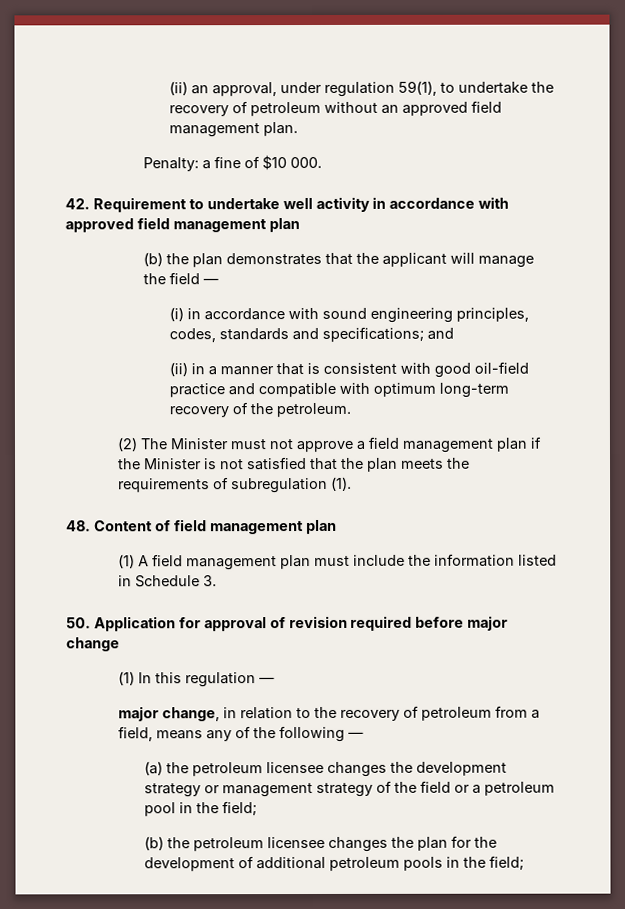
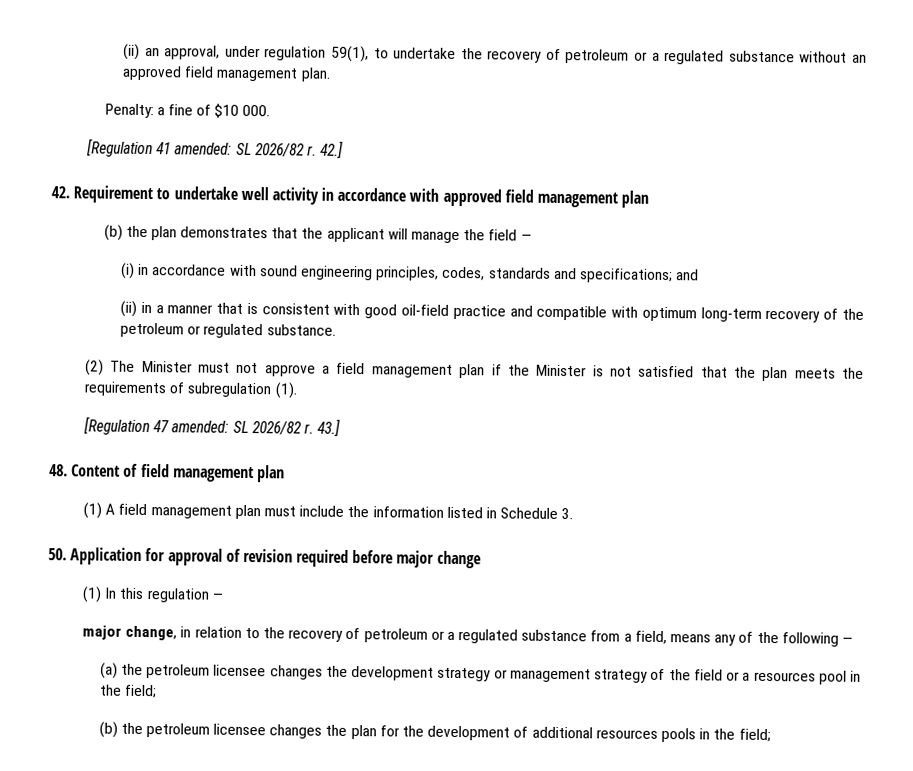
(322, 109) none -> [634,49,795,65] or a regulated substance
(323, 162) none -> [86,138,344,159] // [Regulation 41 amended: SL 2026/82 r. 42.]
[276,402,352,418] petroleum. -> [120,322,336,339] petroleum or regulated substance.
(353, 483) none -> [83,416,341,437] // [Regulation 47 amended: SL 2026/82 r. 43.]
(493, 713) none -> [430,629,588,644] or a regulated substance
[484,781,556,796] petroleum -> [753,671,816,682] resources
[329,856,401,871] petroleum -> [595,729,658,739] resources

